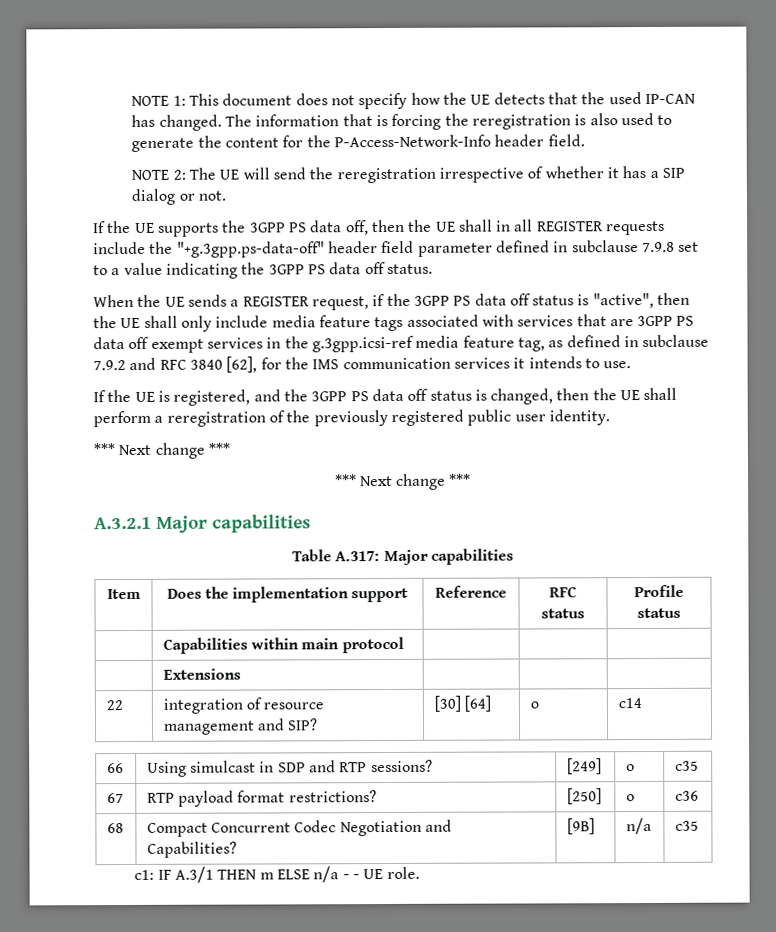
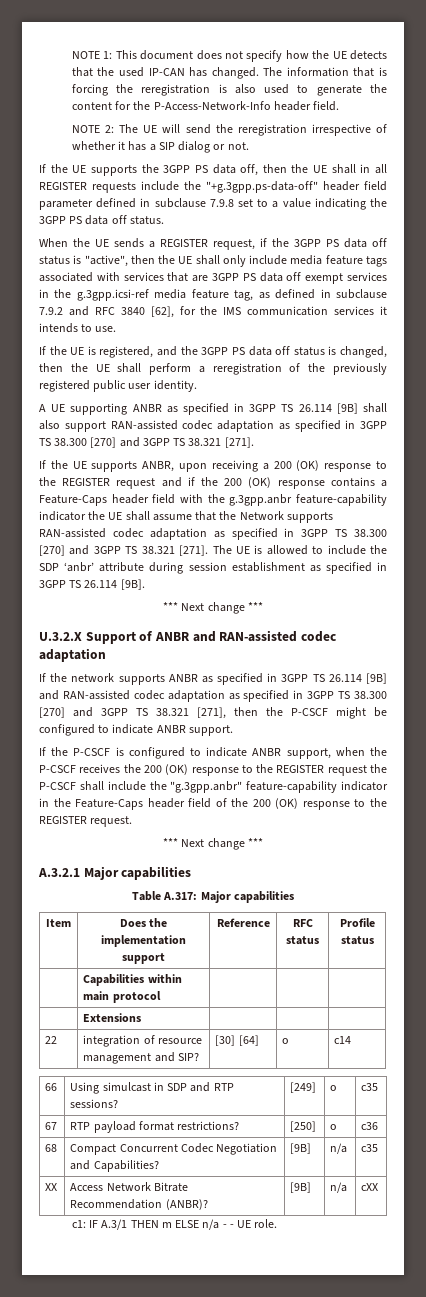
[93,442,230,459] *** Next change *** -> [39,403,387,415] [39,420,387,432] [39,437,254,448] [39,460,387,472] [39,477,387,489] [39,494,387,506] [39,511,333,523] [39,528,387,540] [39,545,388,556] [39,562,387,574] [39,579,145,590] [163,602,263,614] [39,630,336,644] [39,648,106,662] [39,673,388,685] [39,690,388,702] [39,707,387,719] [39,724,233,736] [39,747,387,759] [39,764,387,776] [39,781,388,793] [39,798,388,810] [39,816,133,827] A UE supporting ANBR as specified in 3GPP TS 26.114 [9B] shall also support RAN-assisted codec adaptation as specified in 3GPP TS 38.300 [270] and 3GPP TS 38.321 [271]. // If the UE supports ANBR, upon receiving a 200 (OK) response to the REGISTER request and if the 200 (OK) response contains a Feature-Caps header field with the g.3gpp.anbr feature-capability indicator the UE shall assume that the Network supports RAN-assisted codec adaptation as specified in 3GPP TS 38.300 [270] and 3GPP TS 38.321 [271]. The UE is allowed to include the SDP ‘anbr’ attribute during session establishment as specified in 3GPP TS 26.114 [9B]. // *** Next change *** // U.3.2.X Support of ANBR and RAN-assisted codec adaptation // If the network supports ANBR as specified in 3GPP TS 26.114 [9B] and RAN-assisted codec adaptation as specified in 3GPP TS 38.300 [270] and 3GPP TS 38.321 [271], then the P-CSCF might be configured to indicate ANBR support. // If the P-CSCF is configured to indicate ANBR support, when the P-CSCF receives the 200 (OK) response to the REGISTER request the P-CSCF shall include the "g.3gpp.anbr" feature-capability indicator in the Feature-Caps header field of the 200 (OK) response to the REGISTER request.
(699, 825) none -> [45,1183,58,1191] [70,1182,188,1192] [70,1199,208,1210] [290,1182,312,1193] [330,1182,348,1193] [361,1183,379,1191] // XX | Access Network Bitrate Recommendation (ANBR)? | [9B] | n/a | cXX

